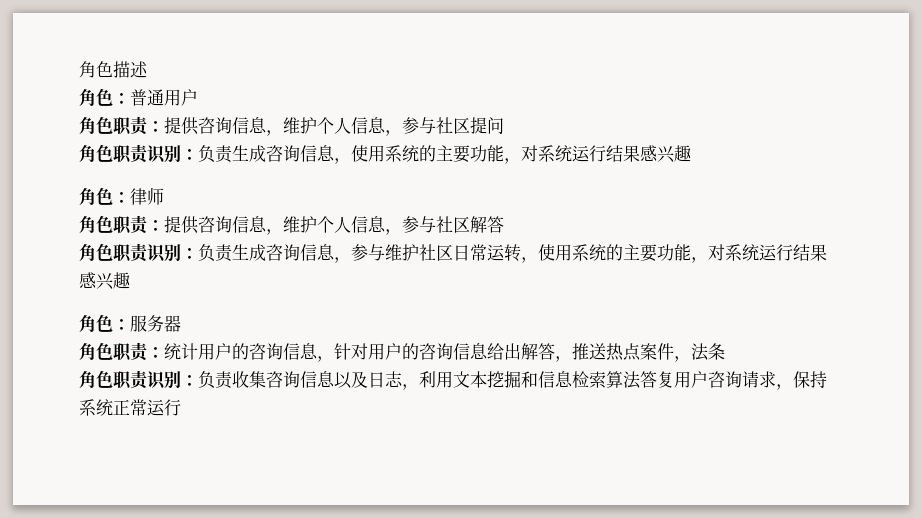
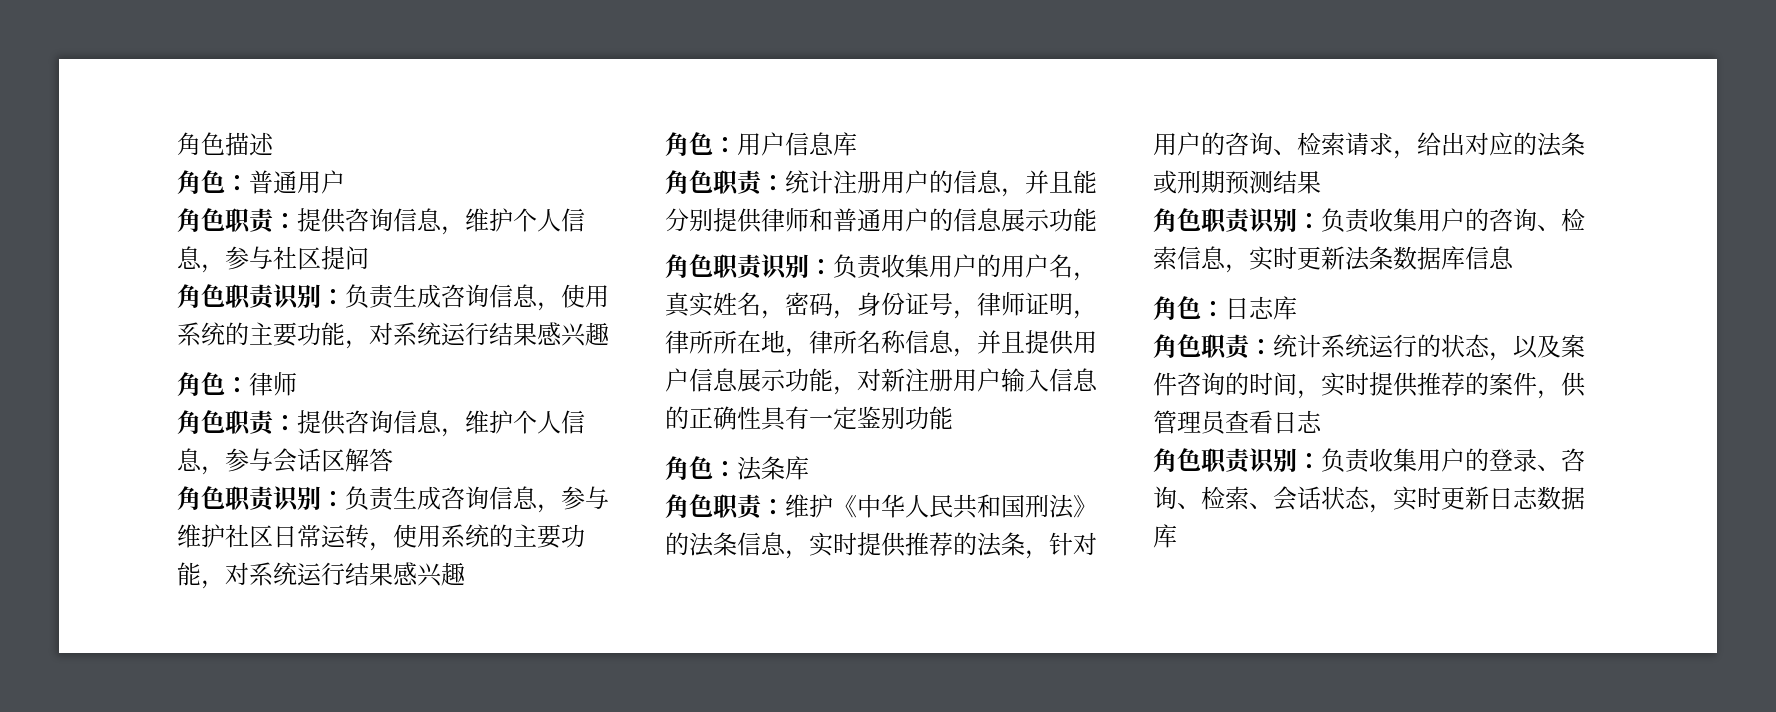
[436,216,453,233] 社 -> [273,448,321,473] 会话
[130,315,181,332] [79,342,725,362] [79,370,827,390] [79,399,181,416] 服务器 // 角色职责：统计用户的咨询信息，针对用户的咨询信息给出解答，推送热点案件，法条 // 角色职责识别：负责收集咨询信息以及日志，利用文本挖掘和信息检索算法答复用户咨询请求，保持系统正常运行 -> [737,132,857,156] [665,170,1097,197] [665,208,1097,233] [665,254,1097,281] [665,292,1097,319] [665,330,1097,357] [665,368,1098,395] [665,406,953,431] [665,456,809,481] [665,494,1097,520] [665,532,1097,559] [1153,132,1585,159] [1153,170,1321,195] [1153,208,1585,234] [1153,246,1514,273] [1153,296,1297,320] [1153,334,1585,361] [1153,372,1586,399] [1153,410,1322,435] [1153,448,1585,474] [1153,486,1585,513] [1153,524,1177,548] 用户信息库 // 角色职责：统计注册用户的信息，并且能分别提供律师和普通用户的信息展示功能 // 角色职责识别：负责收集用户的用户名，真实姓名，密码，身份证号，律师证明，律所所在地，律所名称信息，并且提供用户信息展示功能，对新注册用户输入信息的正确性具有一定鉴别功能 // 角色：法条库 // 角色职责：维护《中华人民共和国刑法》的法条信息，实时提供推荐的法条，针对用户的咨询、检索请求，给出对应的法条或刑期预测结果 // 角色职责识别：负责收集用户的咨询、检索信息，实时更新法条数据库信息 // 角色：日志库 // 角色职责：统计系统运行的状态，以及案件咨询的时间，实时提供推荐的案件，供管理员查看日志 // 角色职责识别：负责收集用户的登录、咨询、检索、会话状态，实时更新日志数据库

